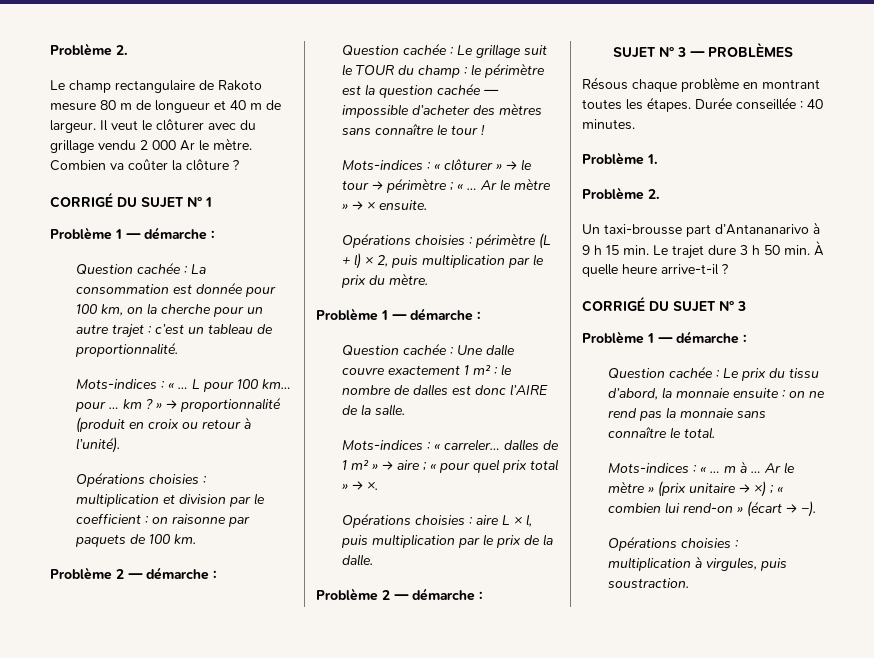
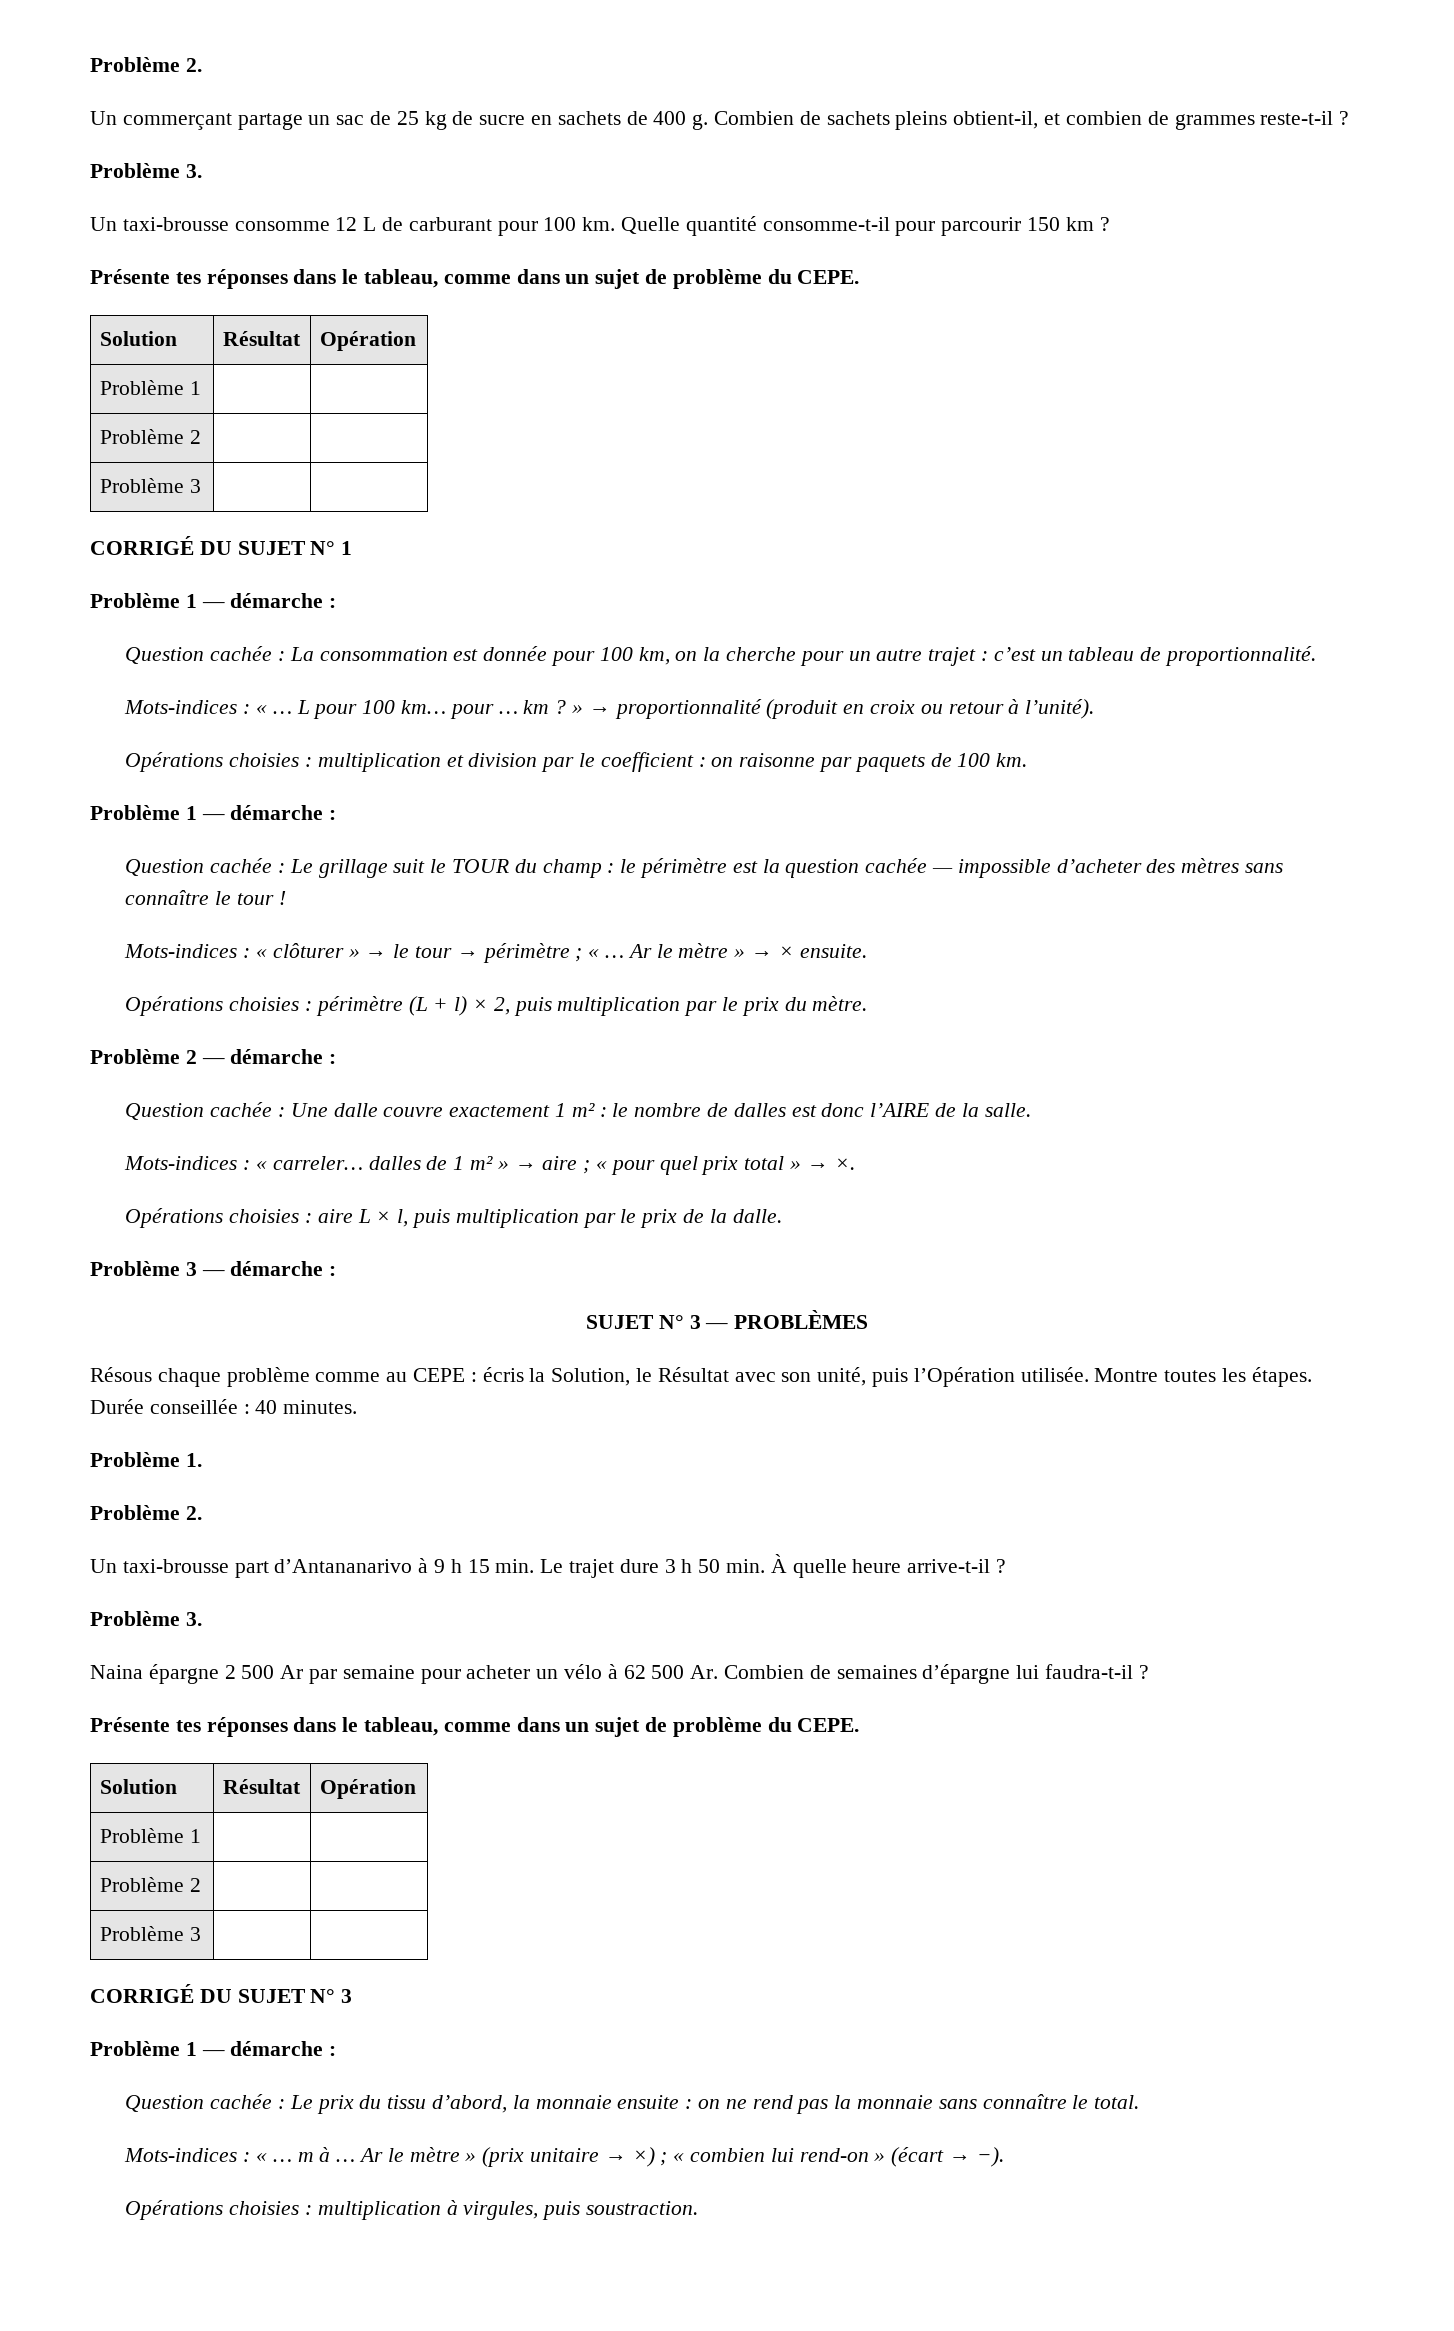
[50,43,128,56] [50,80,262,93] [50,100,281,113] [50,119,256,133] [50,138,252,153] [50,159,239,171] Problème 2. // Le champ rectangulaire de Rakoto mesure 80 m de longueur et 40 m de largeur. Il veut le clôturer avec du grillage vendu 2 000 Ar le mètre. Combien va coûter la clôture ? -> [90,57,202,72] [90,111,1350,130] [90,163,202,178] [90,216,1110,236] [90,269,860,289] [99,331,177,346] [222,331,301,346] [319,331,416,351] [99,380,201,395] [99,429,201,444] [99,478,201,493] Problème 2. // Un commerçant partage un sac de 25 kg de sucre en sachets de 400 g. Combien de sachets pleins obtient-il, et combien de grammes reste-t-il ? // Problème 3. // Un taxi-brousse consomme 12 L de carburant pour 100 km. Quelle quantité consomme-t-il pour parcourir 150 km ? // Présente tes réponses dans le tableau, comme dans un sujet de problème du CEPE. // Solution | Résultat | Opération // Problème 1 | | // Problème 2 | | // Problème 3 | |
[116,569,124,579] 2 -> [185,806,197,820] 1
[381,310,388,320] 1 -> [185,1050,197,1064] 2
[382,590,390,600] 2 -> [185,1262,197,1276] 3
[743,79,820,89] en montrant -> [315,1367,1159,1387] comme au CEPE : écris la Solution, le Résultat avec son unité, puis l’Opération utilisée. Montre
(728, 269) none -> [90,1611,202,1626] [90,1664,1149,1684] [90,1717,860,1737] [99,1779,177,1794] [222,1779,301,1794] [319,1779,416,1799] [99,1828,201,1843] [99,1877,201,1892] [99,1926,201,1941] // Problème 3. // Naina épargne 2 500 Ar par semaine pour acheter un vélo à 62 500 Ar. Combien de semaines d’épargne lui faudra-t-il ? // Présente tes réponses dans le tableau, comme dans un sujet de problème du CEPE. // Solution | Résultat | Opération // Problème 1 | | // Problème 2 | | // Problème 3 | |

